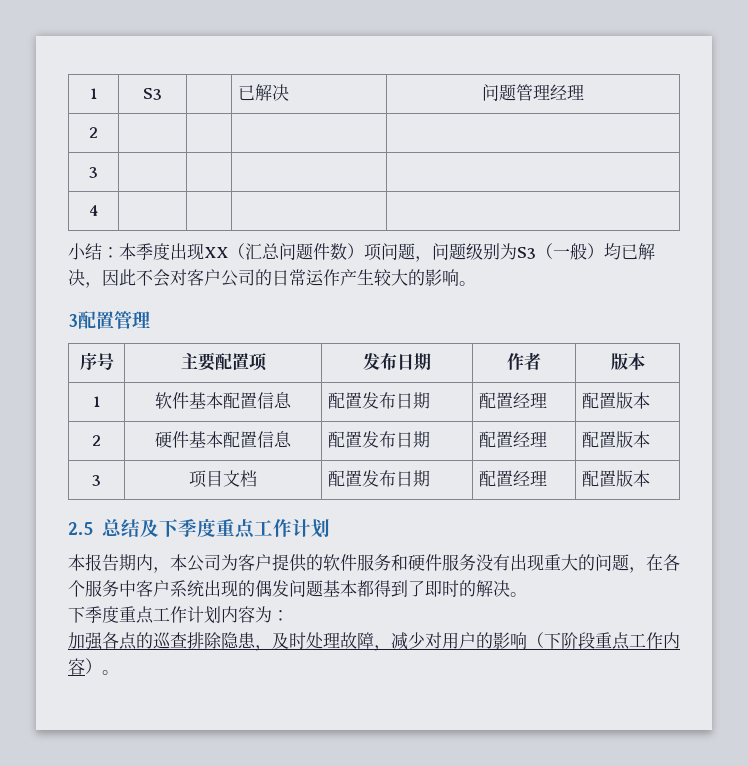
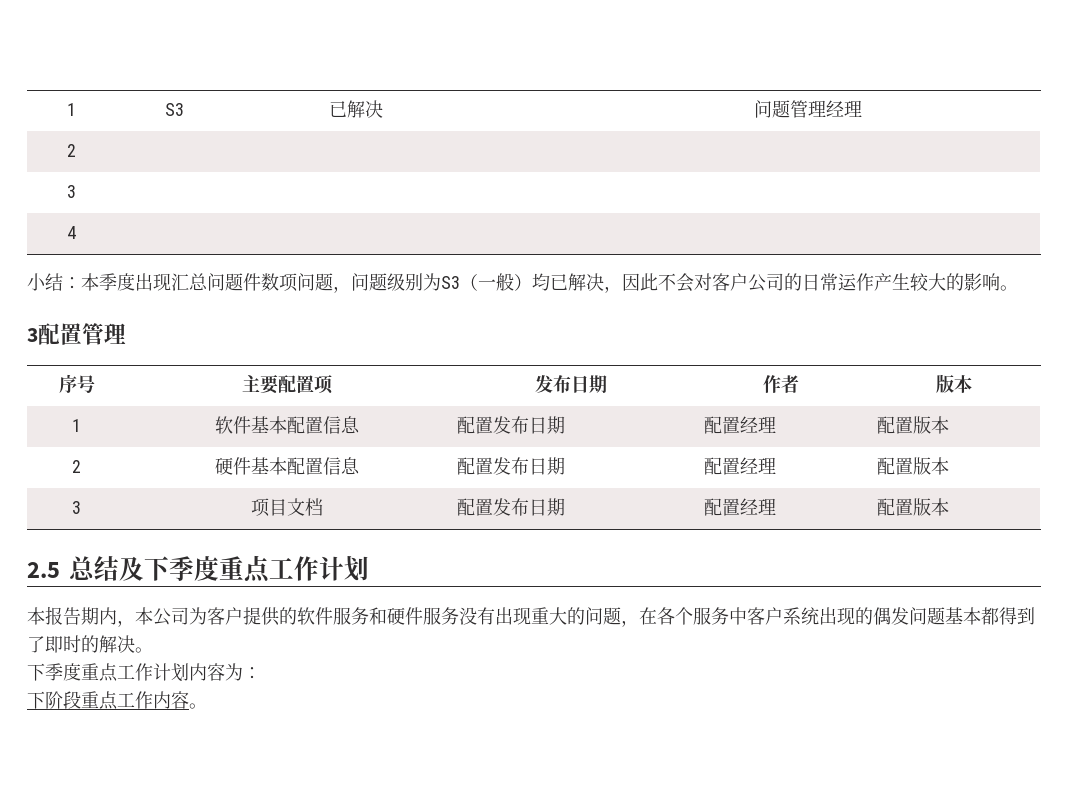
[204,243,245,259] XX（ -> (171, 282) none
[347,243,364,259] ） -> (279, 282) none
[68,632,544,651] 加强各点的巡查排除隐患，及时处理故障，减少对用户的影响（ -> (261, 673) none
[85,658,102,674] ） -> (189, 700) none

